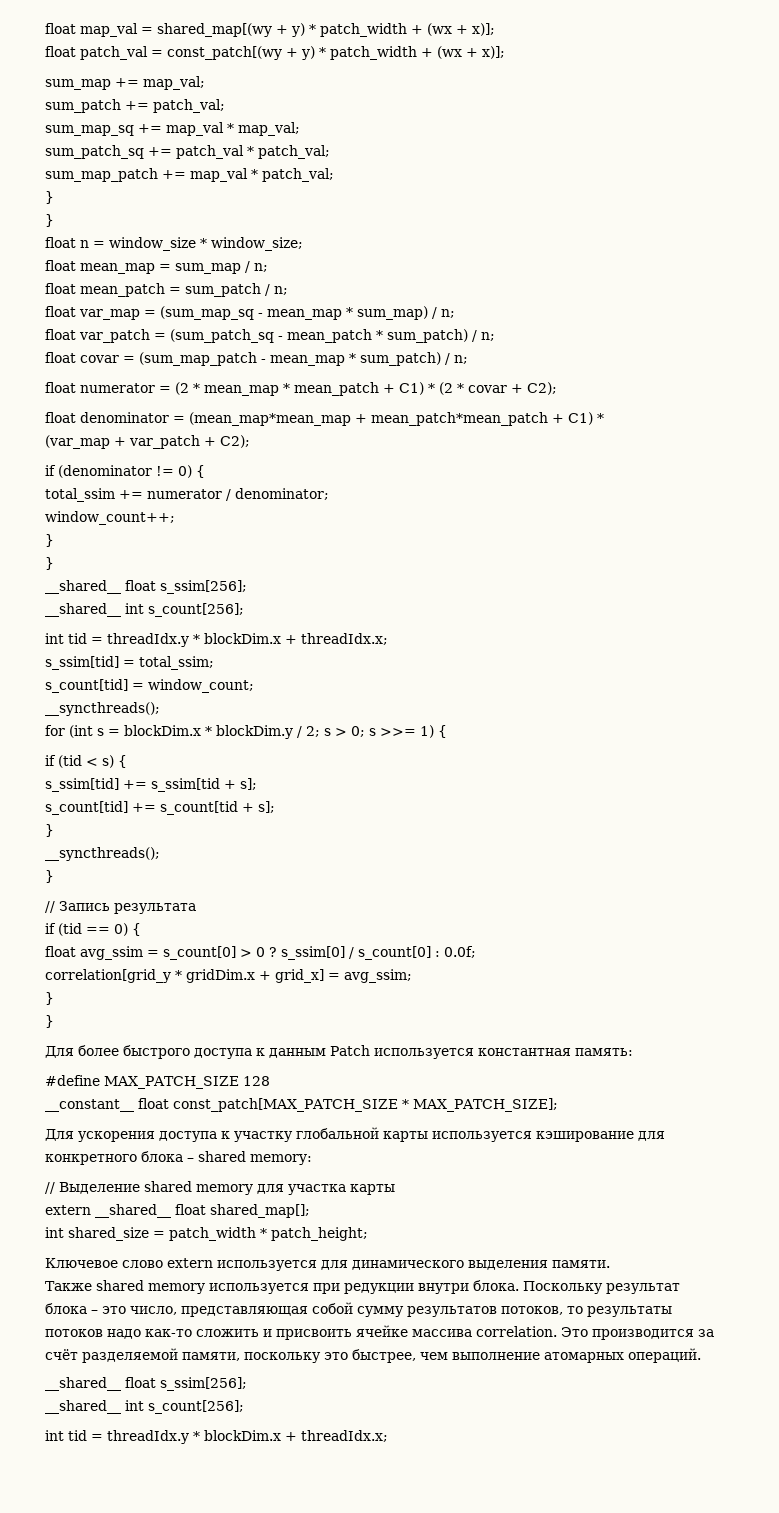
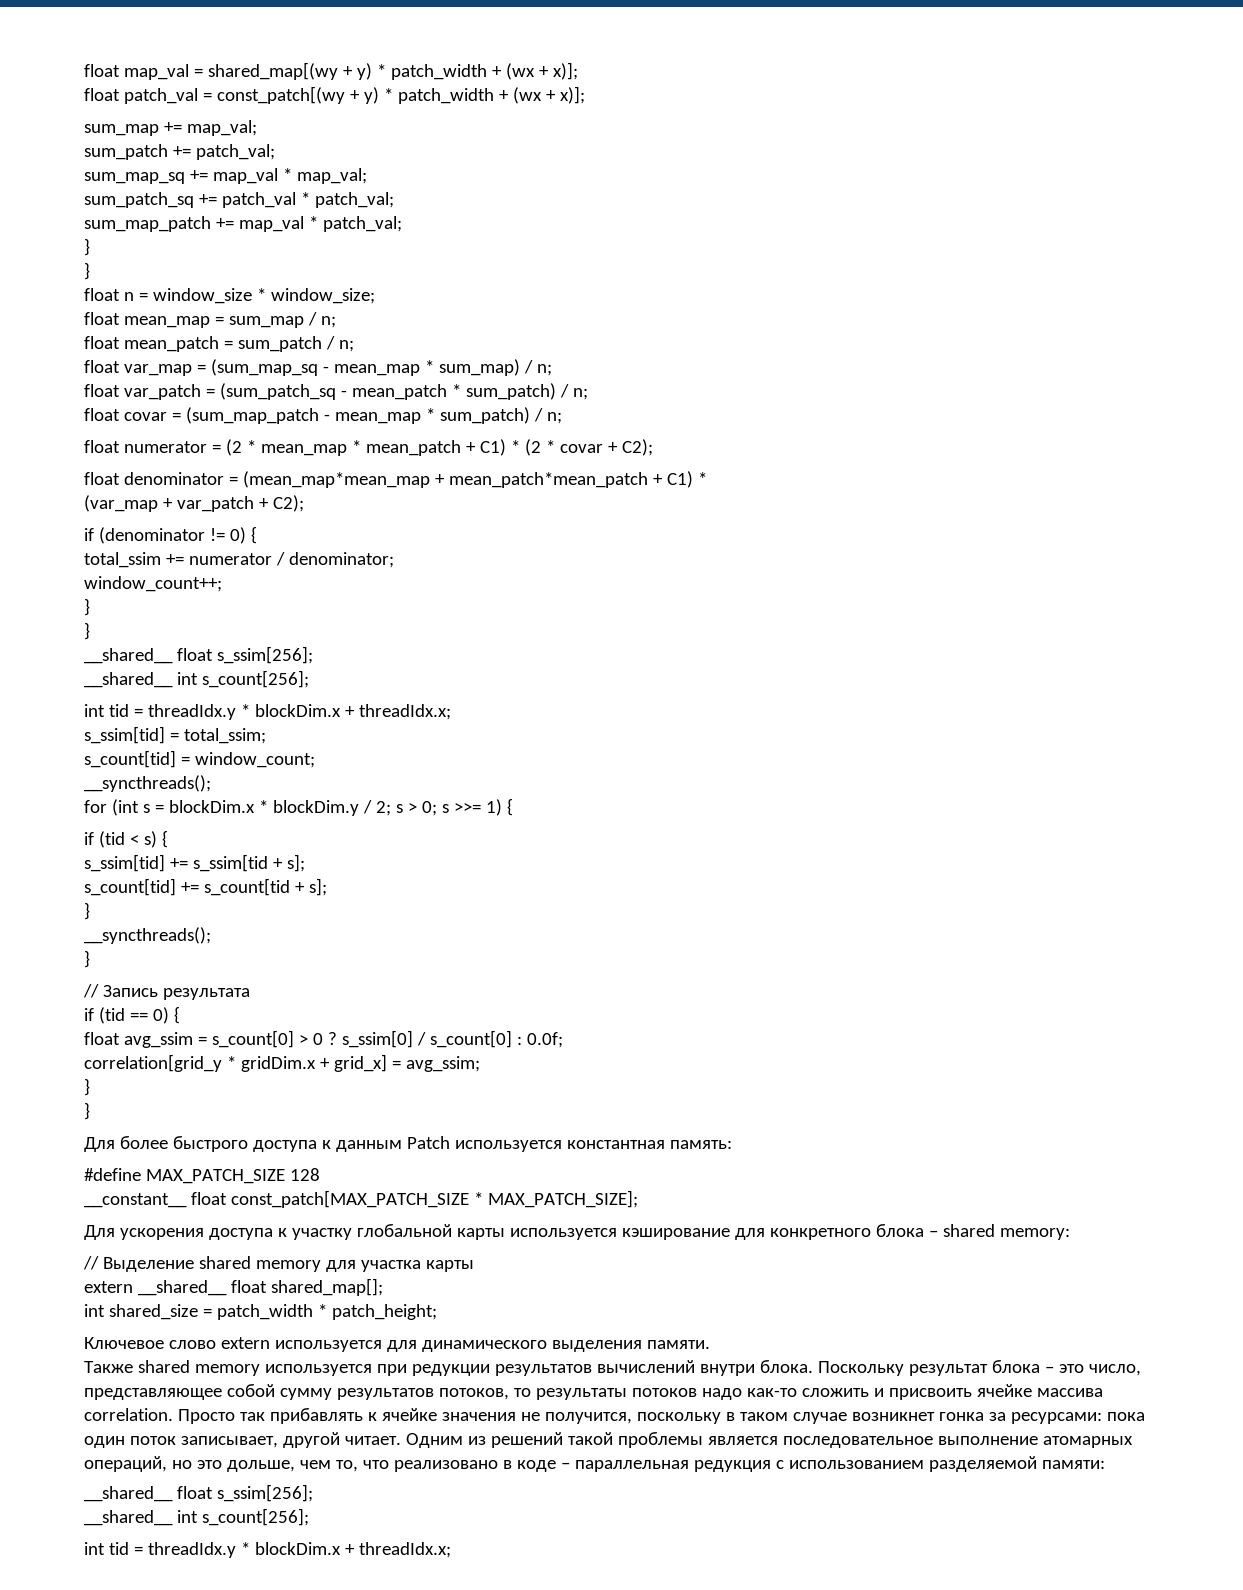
(414, 1288) none -> [494,1360,695,1376] результатов вычислений
[181,1306,308,1317] представляющая -> [84,1388,222,1400] представляющее
[561,1327,714,1340] [45,1348,701,1363] Это производится за счёт разделяемой памяти, поскольку это быстрее, чем выполнение атомарных операций. -> [177,1408,1145,1424] [84,1432,1133,1448] [84,1456,1105,1472] Просто так прибавлять к ячейке значения не получится, поскольку в таком случае возникнет гонка за ресурсами: пока один поток записывает, другой читает. Одним из решений такой проблемы является последовательное выполнение атомарных операций, но это дольше, чем то, что реализовано в коде – параллельная редукция с использованием разделяемой памяти:

